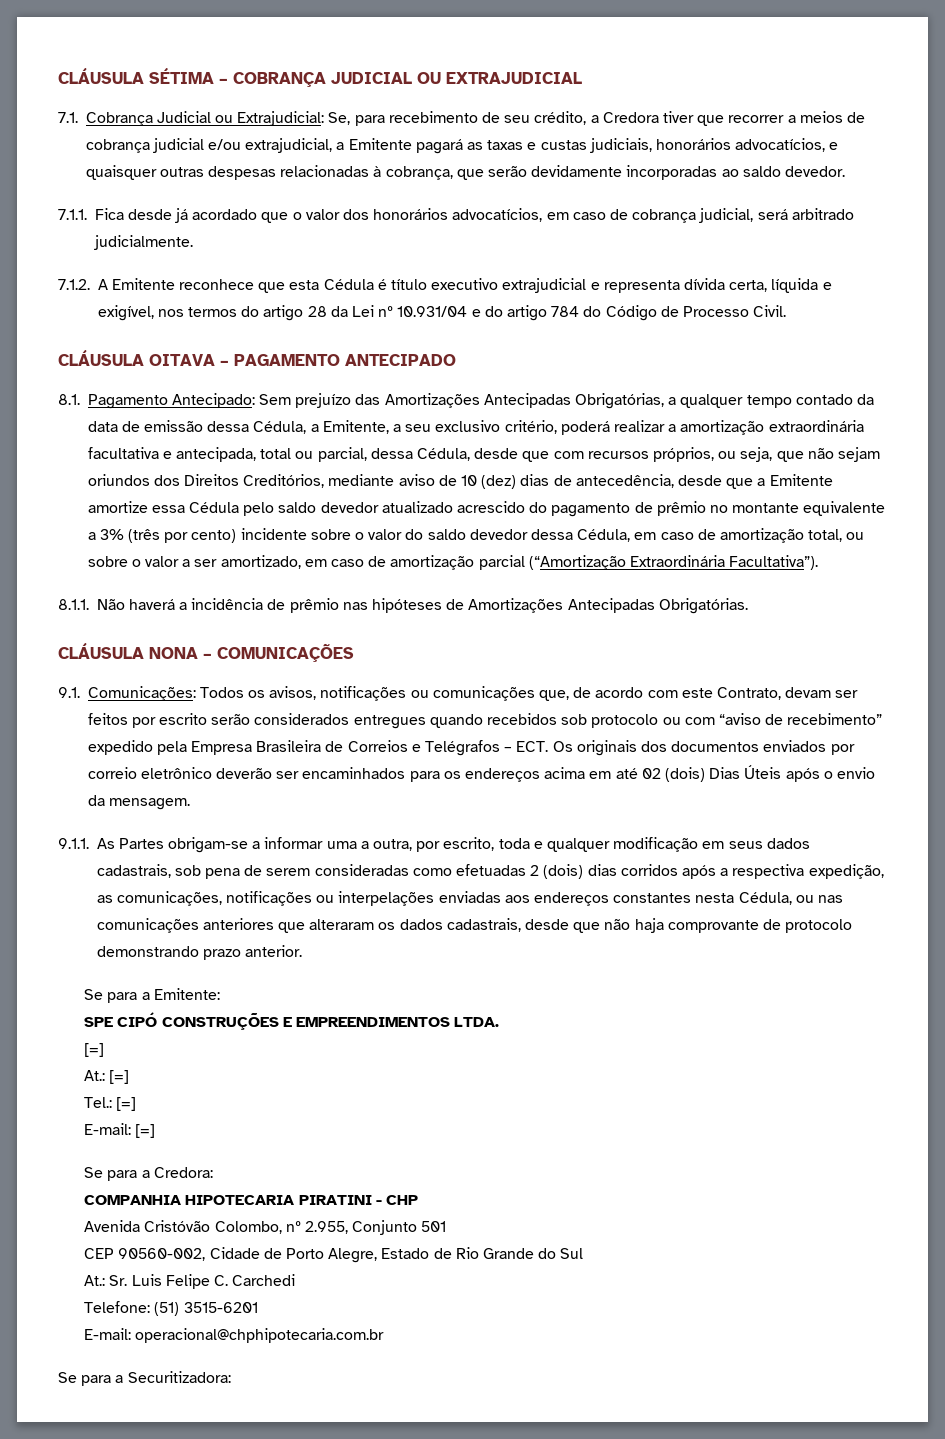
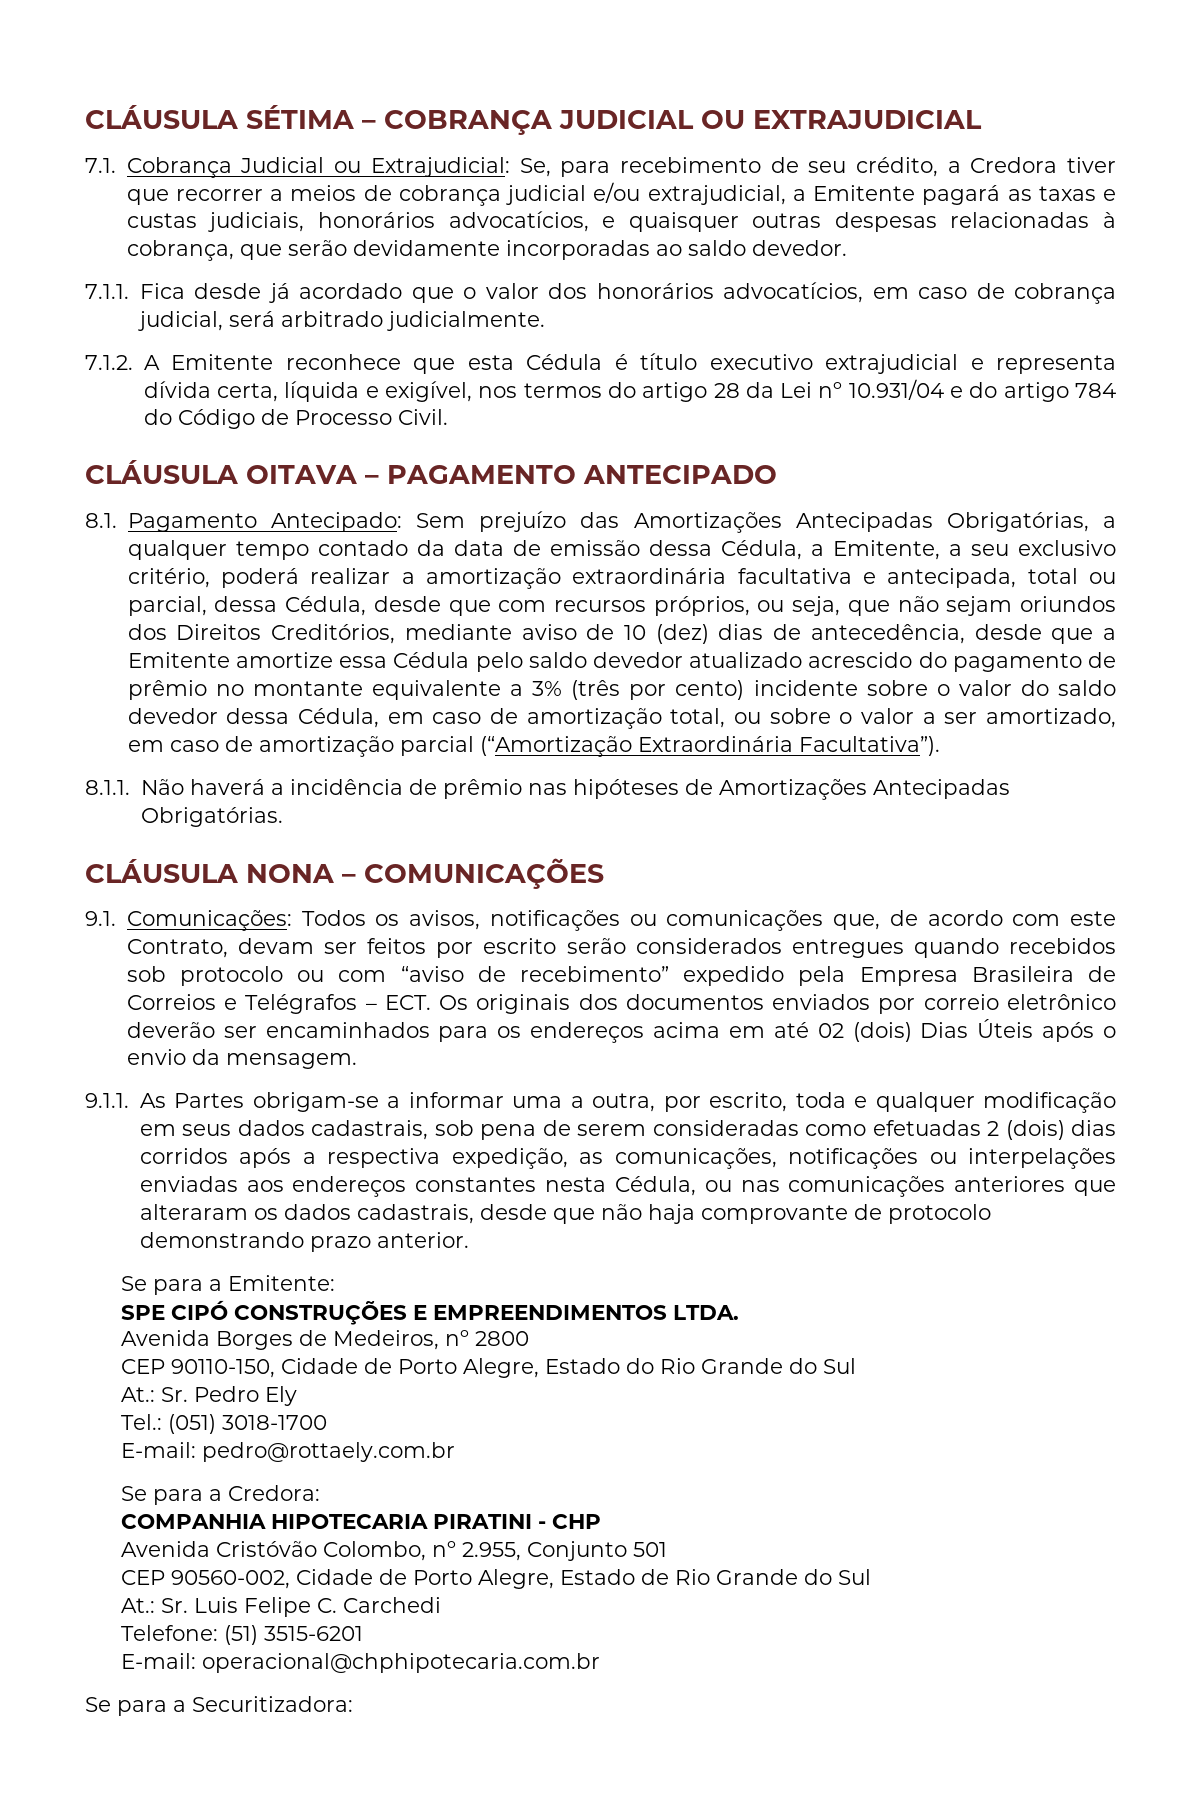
[84,1043,105,1057] [84,1070,130,1084] [=] // At.: [=] -> [120,1330,529,1350] [120,1358,856,1378] [120,1386,297,1406] Avenida Borges de Medeiros, nº 2800 // CEP 90110-150, Cidade de Porto Alegre, Estado do Rio Grande do Sul // At.: Sr. Pedro Ely
[116,1097,137,1111] [84,1123,156,1138] [=] // E-mail: [=] -> [167,1414,327,1434] [120,1442,455,1462] (051) 3018-1700 // E-mail: pedro@rottaely.com.br

